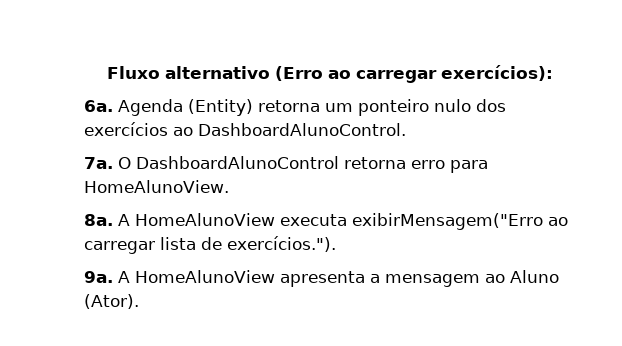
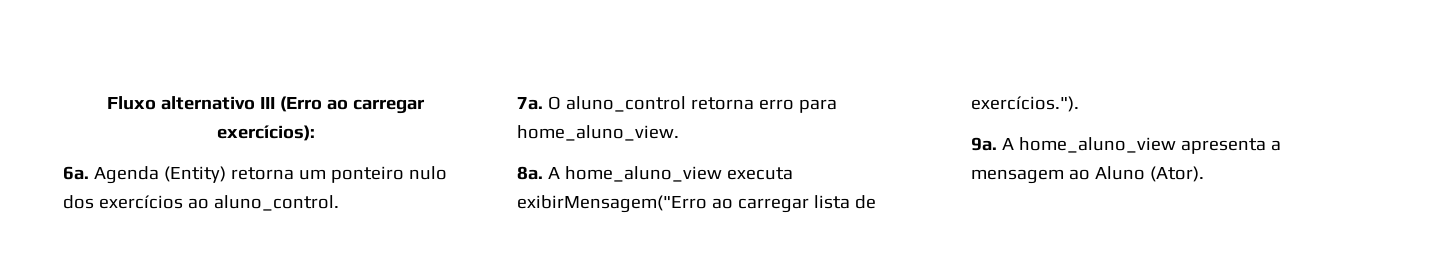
(270, 72) none -> [260,97,276,109] III
[198,123,406,136] DashboardAlunoControl. -> [213,195,339,211] aluno_control.
[136,156,339,169] DashboardAlunoControl -> [565,96,686,112] aluno_control
[84,180,229,193] HomeAlunoView. -> [517,125,679,141] home_aluno_view.
[135,213,275,226] HomeAlunoView -> [564,166,722,182] home_aluno_view
[135,270,275,283] HomeAlunoView -> [1018,137,1176,153] home_aluno_view

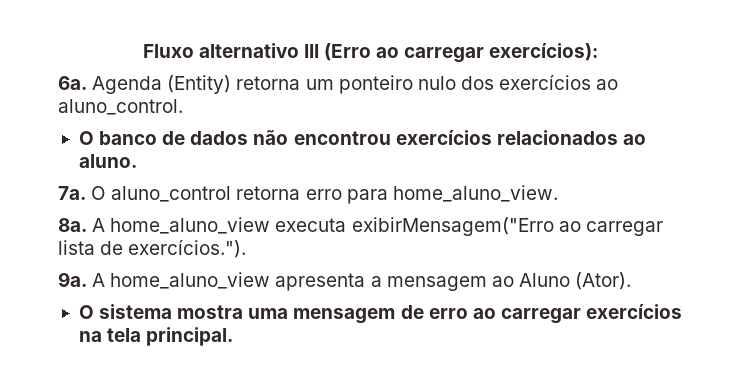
(339, 203) none -> [78,130,646,145] [78,154,137,168] // O banco de dados não encontrou exercícios relacionados ao aluno.
(1204, 174) none -> [78,304,683,324] [78,327,234,346] // O sistema mostra uma mensagem de erro ao carregar exercícios na tela principal.

